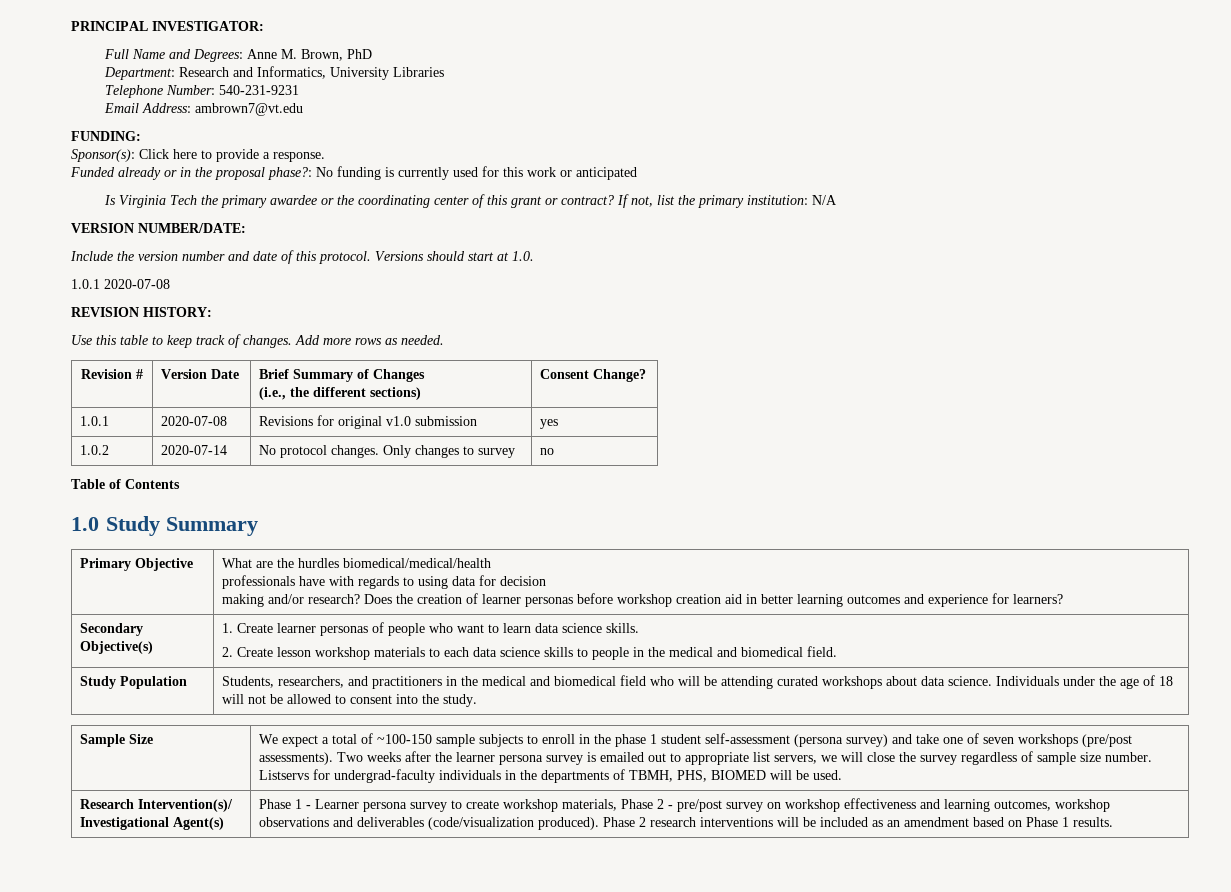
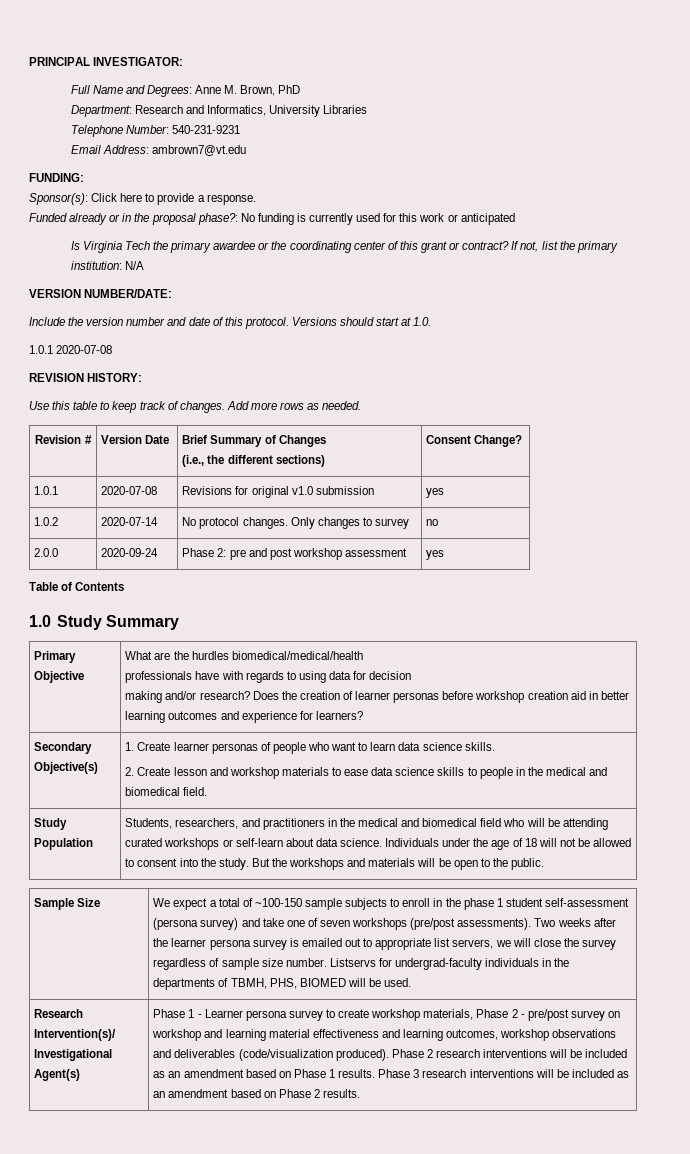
(555, 451) none -> [34,548,59,557] [101,548,159,557] [182,548,407,560] [426,550,445,560] // 2.0.0 | 2020-09-24 | Phase 2: pre and post workshop assessment | yes
(312, 652) none -> [209,767,228,776] and
[444,647,470,657] each -> [344,769,369,776] ease
(883, 682) none -> [222,838,283,847] or self-learn
(478, 700) none -> [251,858,544,870] But the workshops and materials will be open to the public.
(841, 805) none -> [204,1029,310,1041] and learning material
(1114, 822) none -> [378,1069,629,1078] [153,1089,360,1098] Phase 3 research interventions will be included as an amendment based on Phase 2 results.

